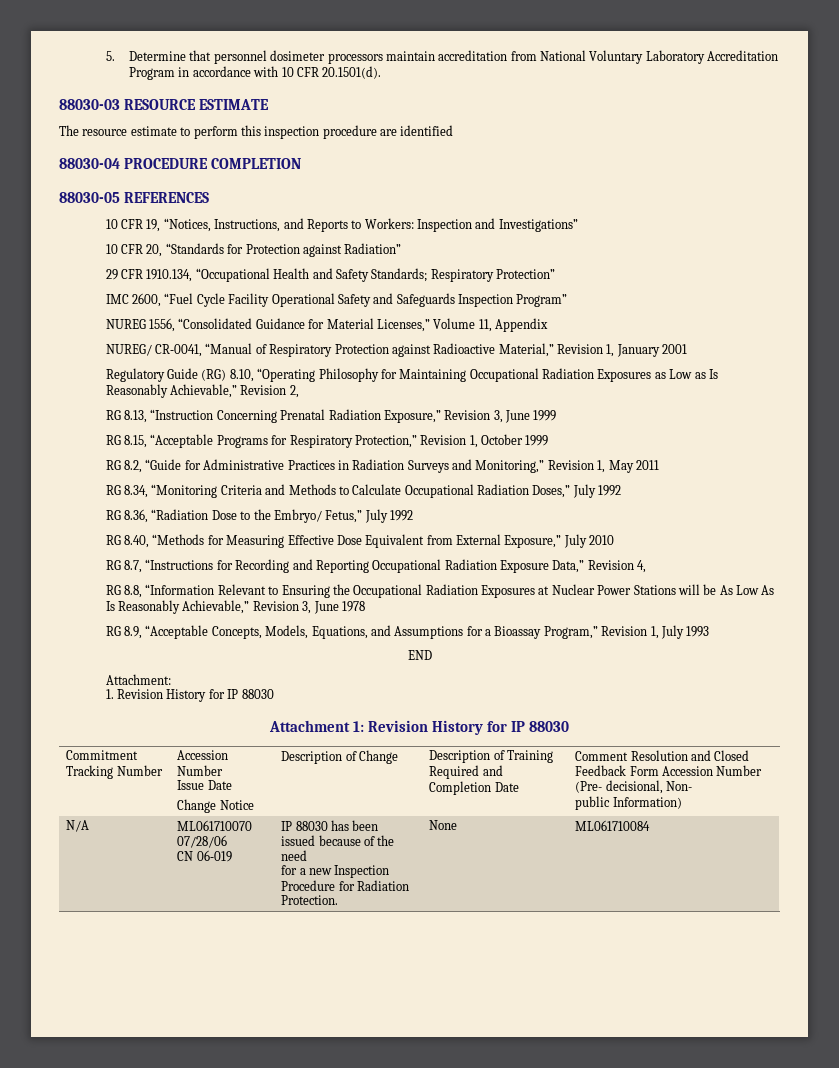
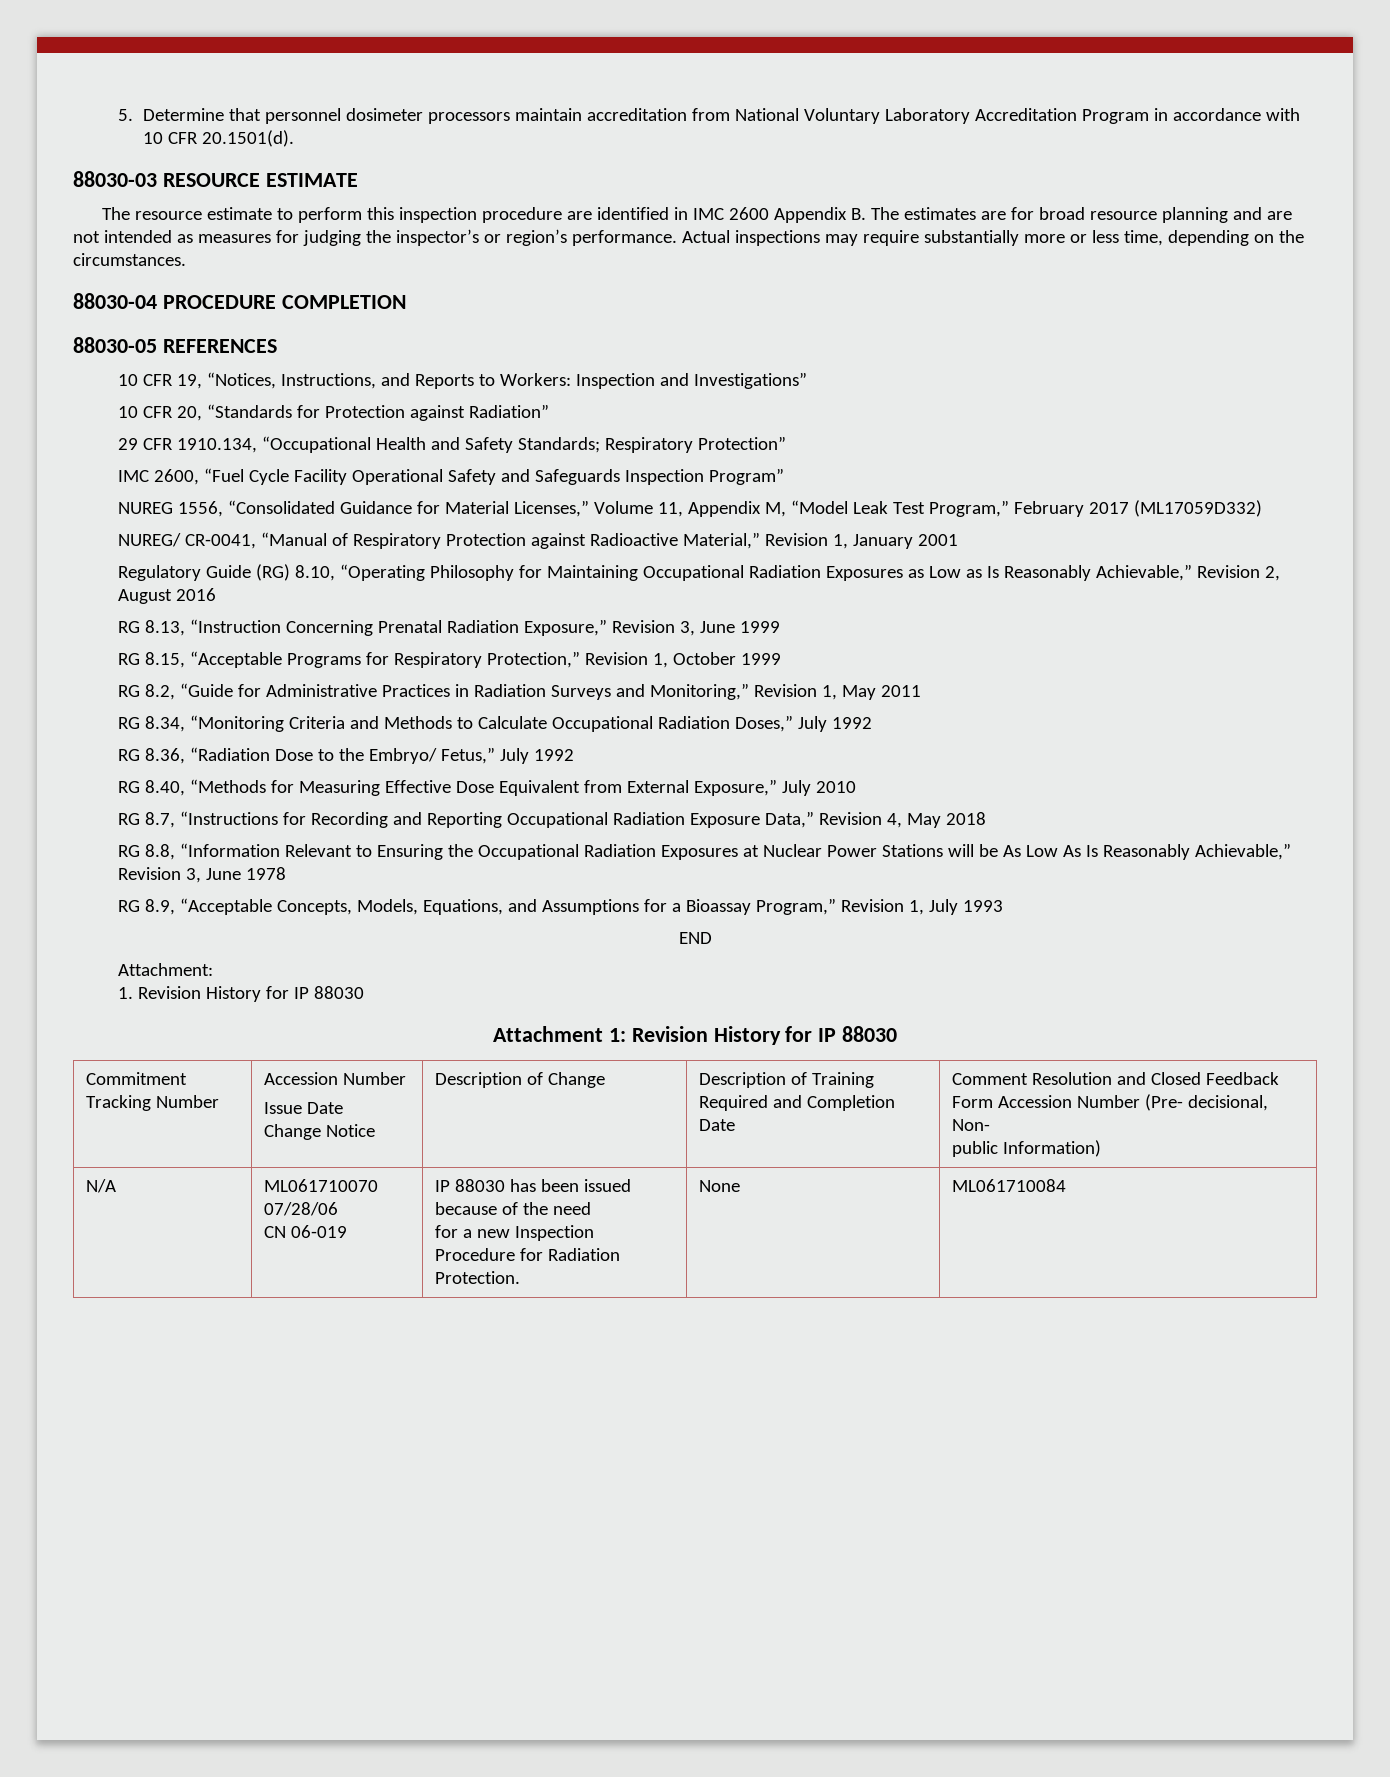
(454, 130) none -> [673,207,1292,223] [73,229,1304,246] [73,253,186,266] in IMC 2600 Appendix B. The estimates are for broad resource planning and are not intended as measures for judging the inspector’s or region’s performance. Actual inspections may require substantially more or less time, depending on the circumstances.
(549, 325) none -> [765,500,1263,517] M, “Model Leak Test Program,” February 2017 (ML17059D332)
(299, 391) none -> [118,588,217,604] August 2016
(647, 566) none -> [907,812,987,828] May 2018

